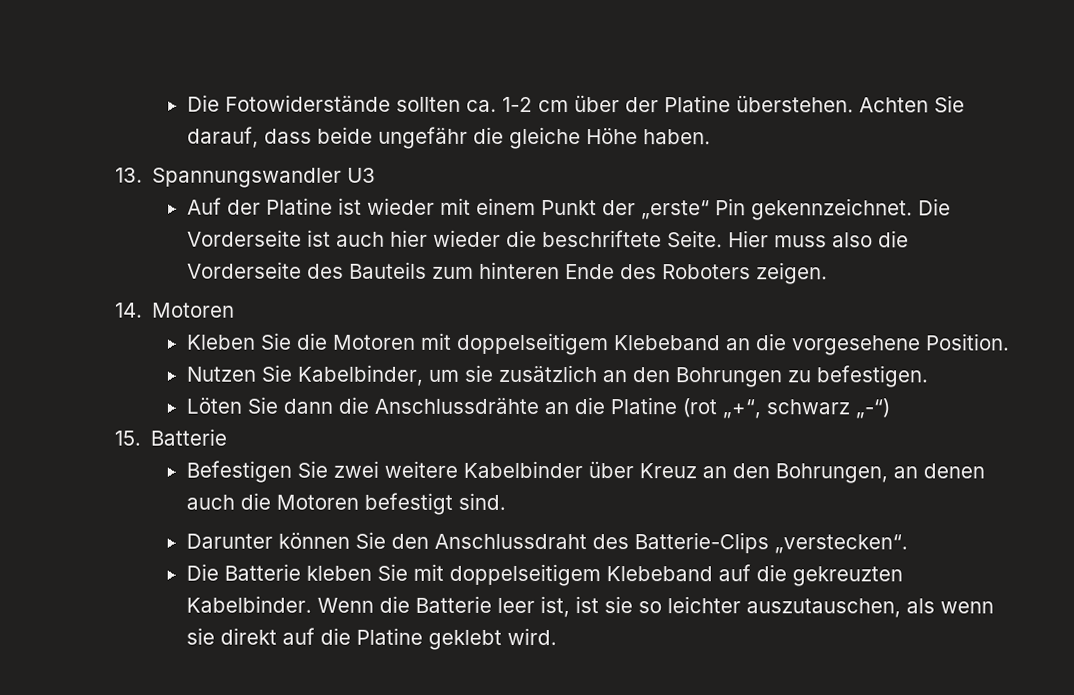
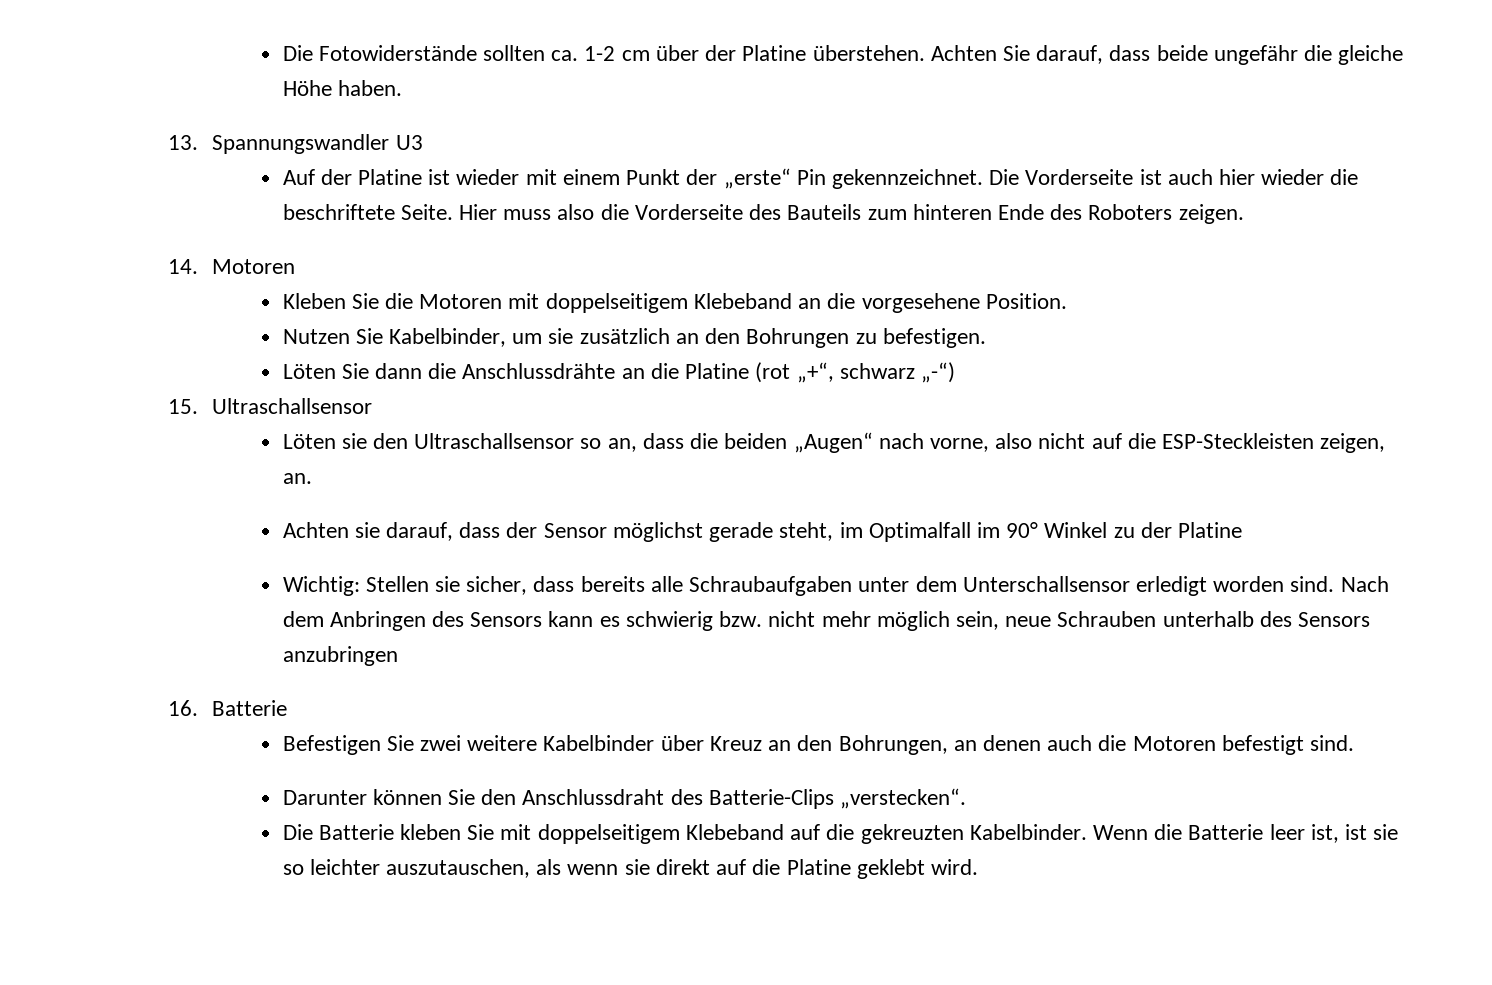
(141, 438) none -> [212,398,373,414] [282,432,1386,453] [282,473,312,484] [282,522,1242,542] [282,576,1389,596] [282,611,1370,631] [282,646,398,666] [167,700,198,716] Ultraschallsensor // Löten sie den Ultraschallsensor so an, dass die beiden „Augen“ nach vorne, also nicht auf die ESP-Steckleisten zeigen, an. // Achten sie darauf, dass der Sensor möglichst gerade steht, im Optimalfall im 90° Winkel zu der Platine // Wichtig: Stellen sie sicher, dass bereits alle Schraubaufgaben unter dem Unterschallsensor erledigt worden sind. Nach dem Anbringen des Sensors kann es schwierig bzw. nicht mehr möglich sein, neue Schrauben unterhalb des Sensors anzubringen // 16.

